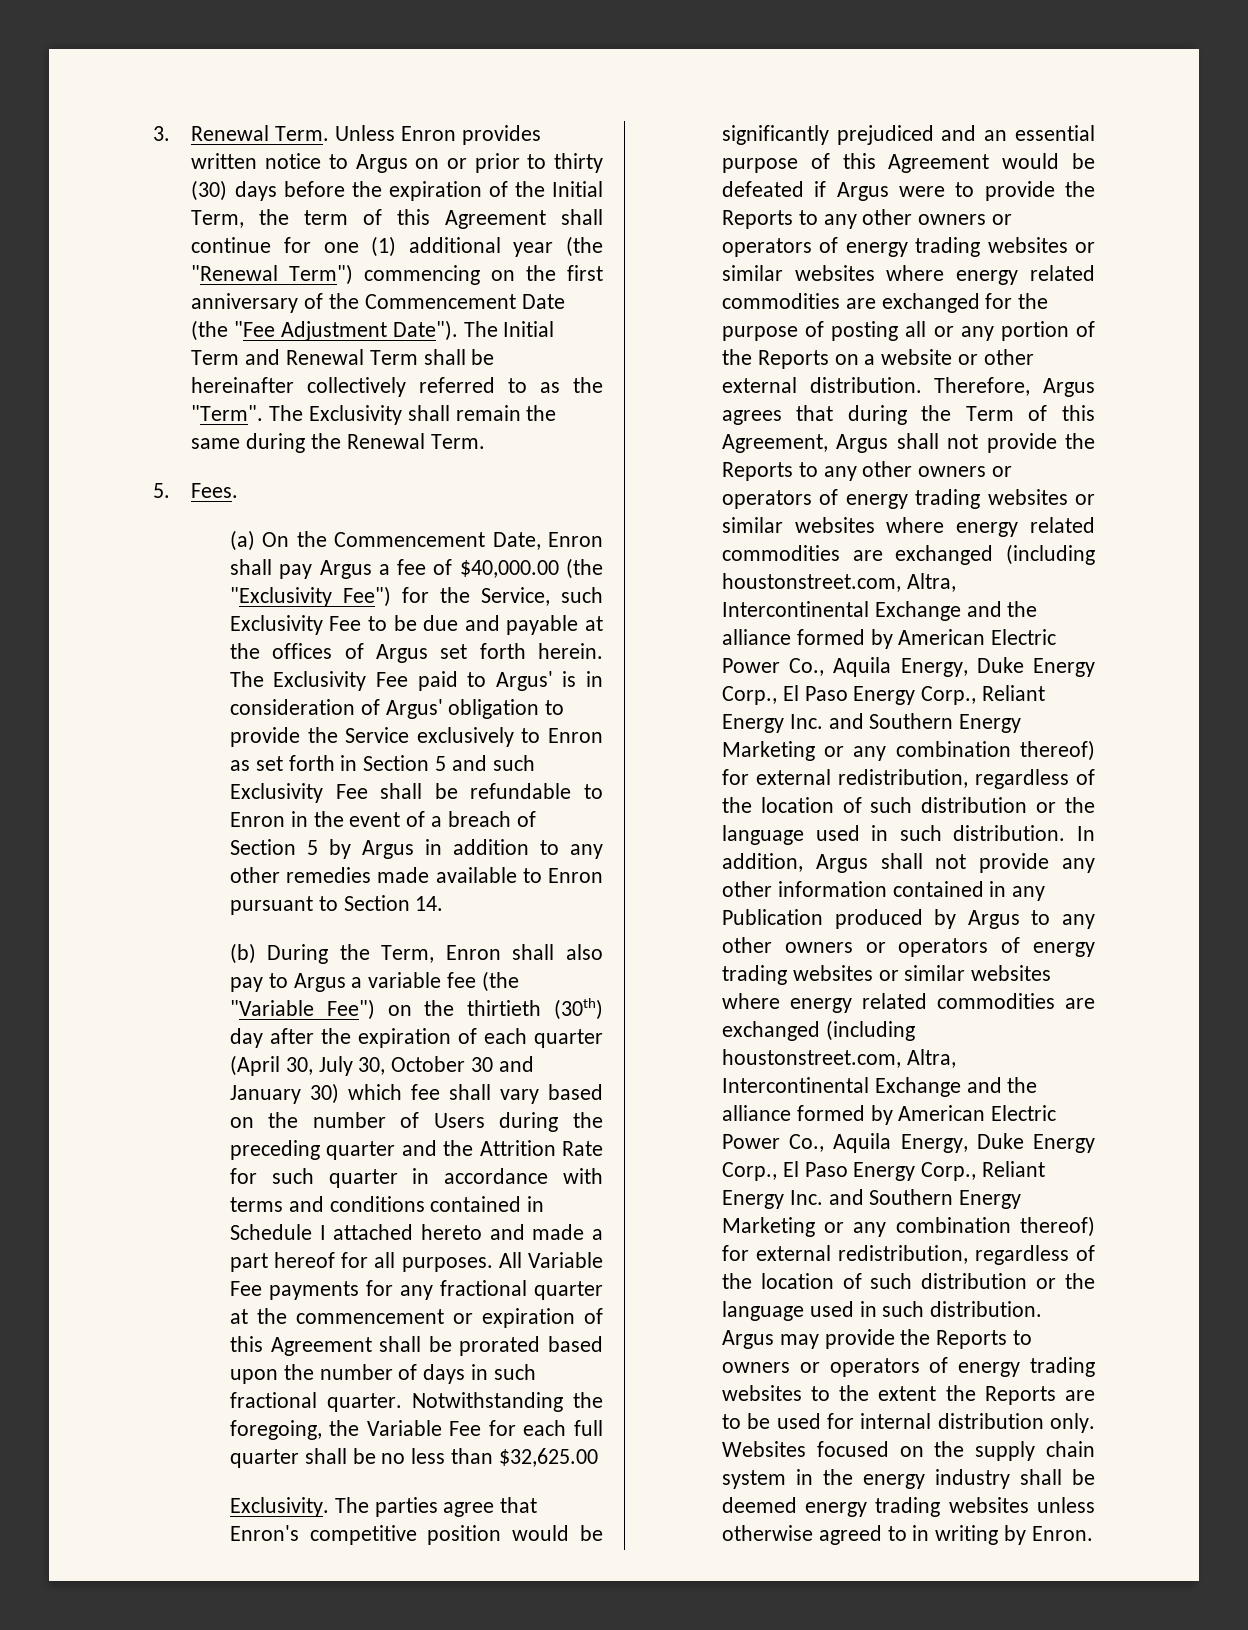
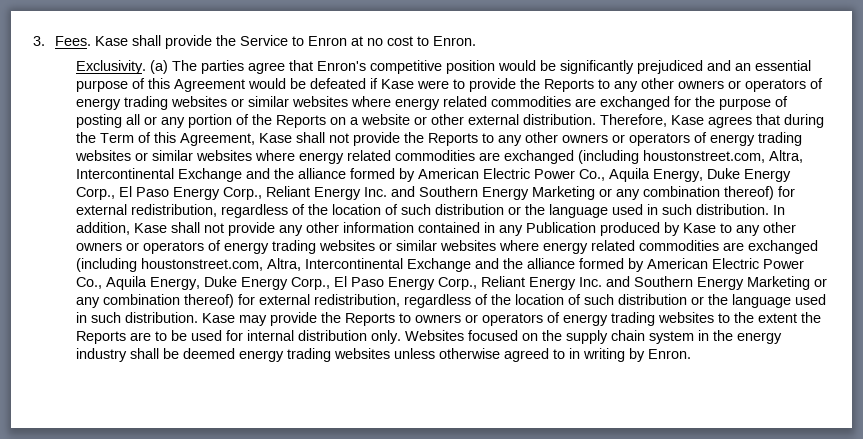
[191,125,541,145] [191,153,603,173] [191,180,603,201] [191,209,603,229] [191,236,603,257] [191,264,603,285] [191,293,565,313] [191,320,555,341] [191,349,495,365] [191,377,603,397] [191,405,557,425] [191,433,485,453] [153,483,239,498] [229,530,603,551] [229,558,603,579] [229,586,603,607] [229,615,604,635] [229,643,603,663] [229,671,603,691] [229,699,565,719] Renewal Term. Unless Enron provides written notice to Argus on or prior to thirty (30) days before the expiration of the Initial Term, the term of this Agreement shall continue for one (1) additional year (the "Renewal Term") commencing on the first anniversary of the Commencement Date (the "Fee Adjustment Date"). The Initial Term and Renewal Term shall be hereinafter collectively referred to as the "Term". The Exclusivity shall remain the same during the Renewal Term. // 5. Fees. // (a) On the Commencement Date, Enron shall pay Argus a fee of $40,000.00 (the "Exclusivity Fee") for the Service, such Exclusivity Fee to be due and payable at the offices of Argus set forth herein. The Exclusivity Fee paid to Argus' is in consideration of Argus' obligation to -> [54,35,161,46] Fees. Kase shall
[416,727,603,747] [229,755,535,771] [229,783,603,803] [229,811,536,827] [229,839,603,859] [229,867,603,883] [229,895,444,915] [229,943,603,964] [229,971,519,992] [229,998,603,1020] [229,1028,603,1048] [229,1055,534,1076] [229,1083,603,1104] [229,1112,603,1132] [229,1140,603,1160] [229,1168,603,1188] [229,1196,545,1212] [229,1224,603,1240] [229,1252,603,1272] [229,1280,603,1300] [229,1308,603,1328] [229,1336,603,1356] [229,1364,536,1384] [229,1392,603,1412] [229,1420,603,1440] [229,1448,598,1468] exclusively to Enron as set forth in Section 5 and such Exclusivity Fee shall be refundable to Enron in the event of a breach of Section 5 by Argus in addition to any other remedies made available to Enron pursuant to Section 14. // (b) During the Term, Enron shall also pay to Argus a variable fee (the "Variable Fee") on the thirtieth (30th) day after the expiration of each quarter (April 30, July 30, October 30 and January 30) which fee shall vary based on the number of Users during the preceding quarter and the Attrition Rate for such quarter in accordance with terms and conditions contained in Schedule I attached hereto and made a part hereof for all purposes. All Variable Fee payments for any fractional quarter at the commencement or expiration of this Agreement shall be prorated based upon the number of days in such fractional quarter. Notwithstanding the foregoing, the Variable Fee for each full quarter shall be no less than $32,625.00 -> [291,36,476,46] to Enron at no cost to Enron.
(329, 1507) none -> [150,60,169,74] (a)
[836,182,889,201] Argus -> [381,79,415,89] Kase
[1043,378,1095,397] Argus -> [671,115,705,125] Kase
[836,434,889,453] Argus -> [259,133,293,143] Kase
[815,854,868,873] Argus -> [134,223,168,233] Kase
[967,910,1020,929] Argus -> [683,223,717,233] Kase
[721,1330,774,1349] Argus -> [202,313,236,323] Kase

